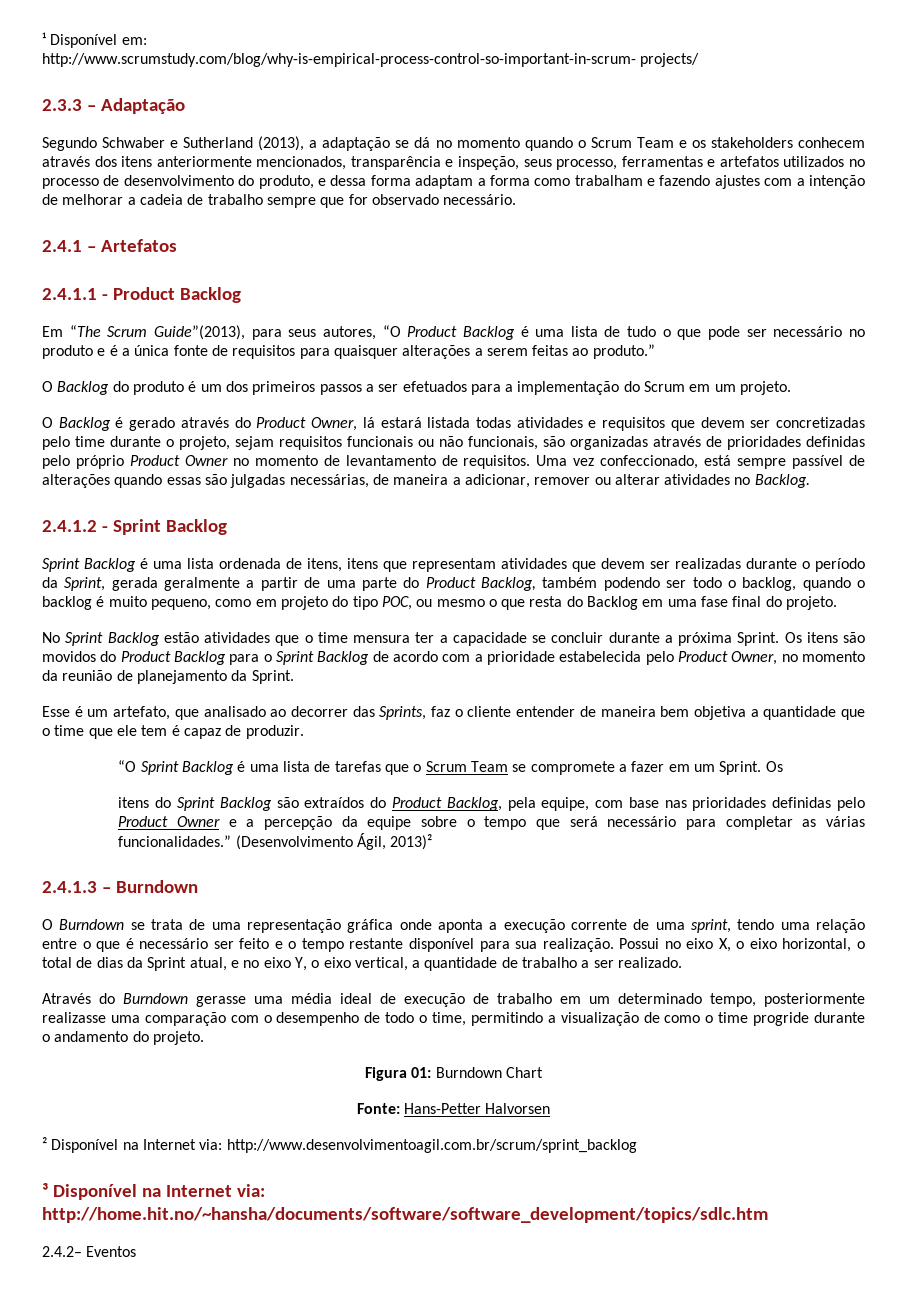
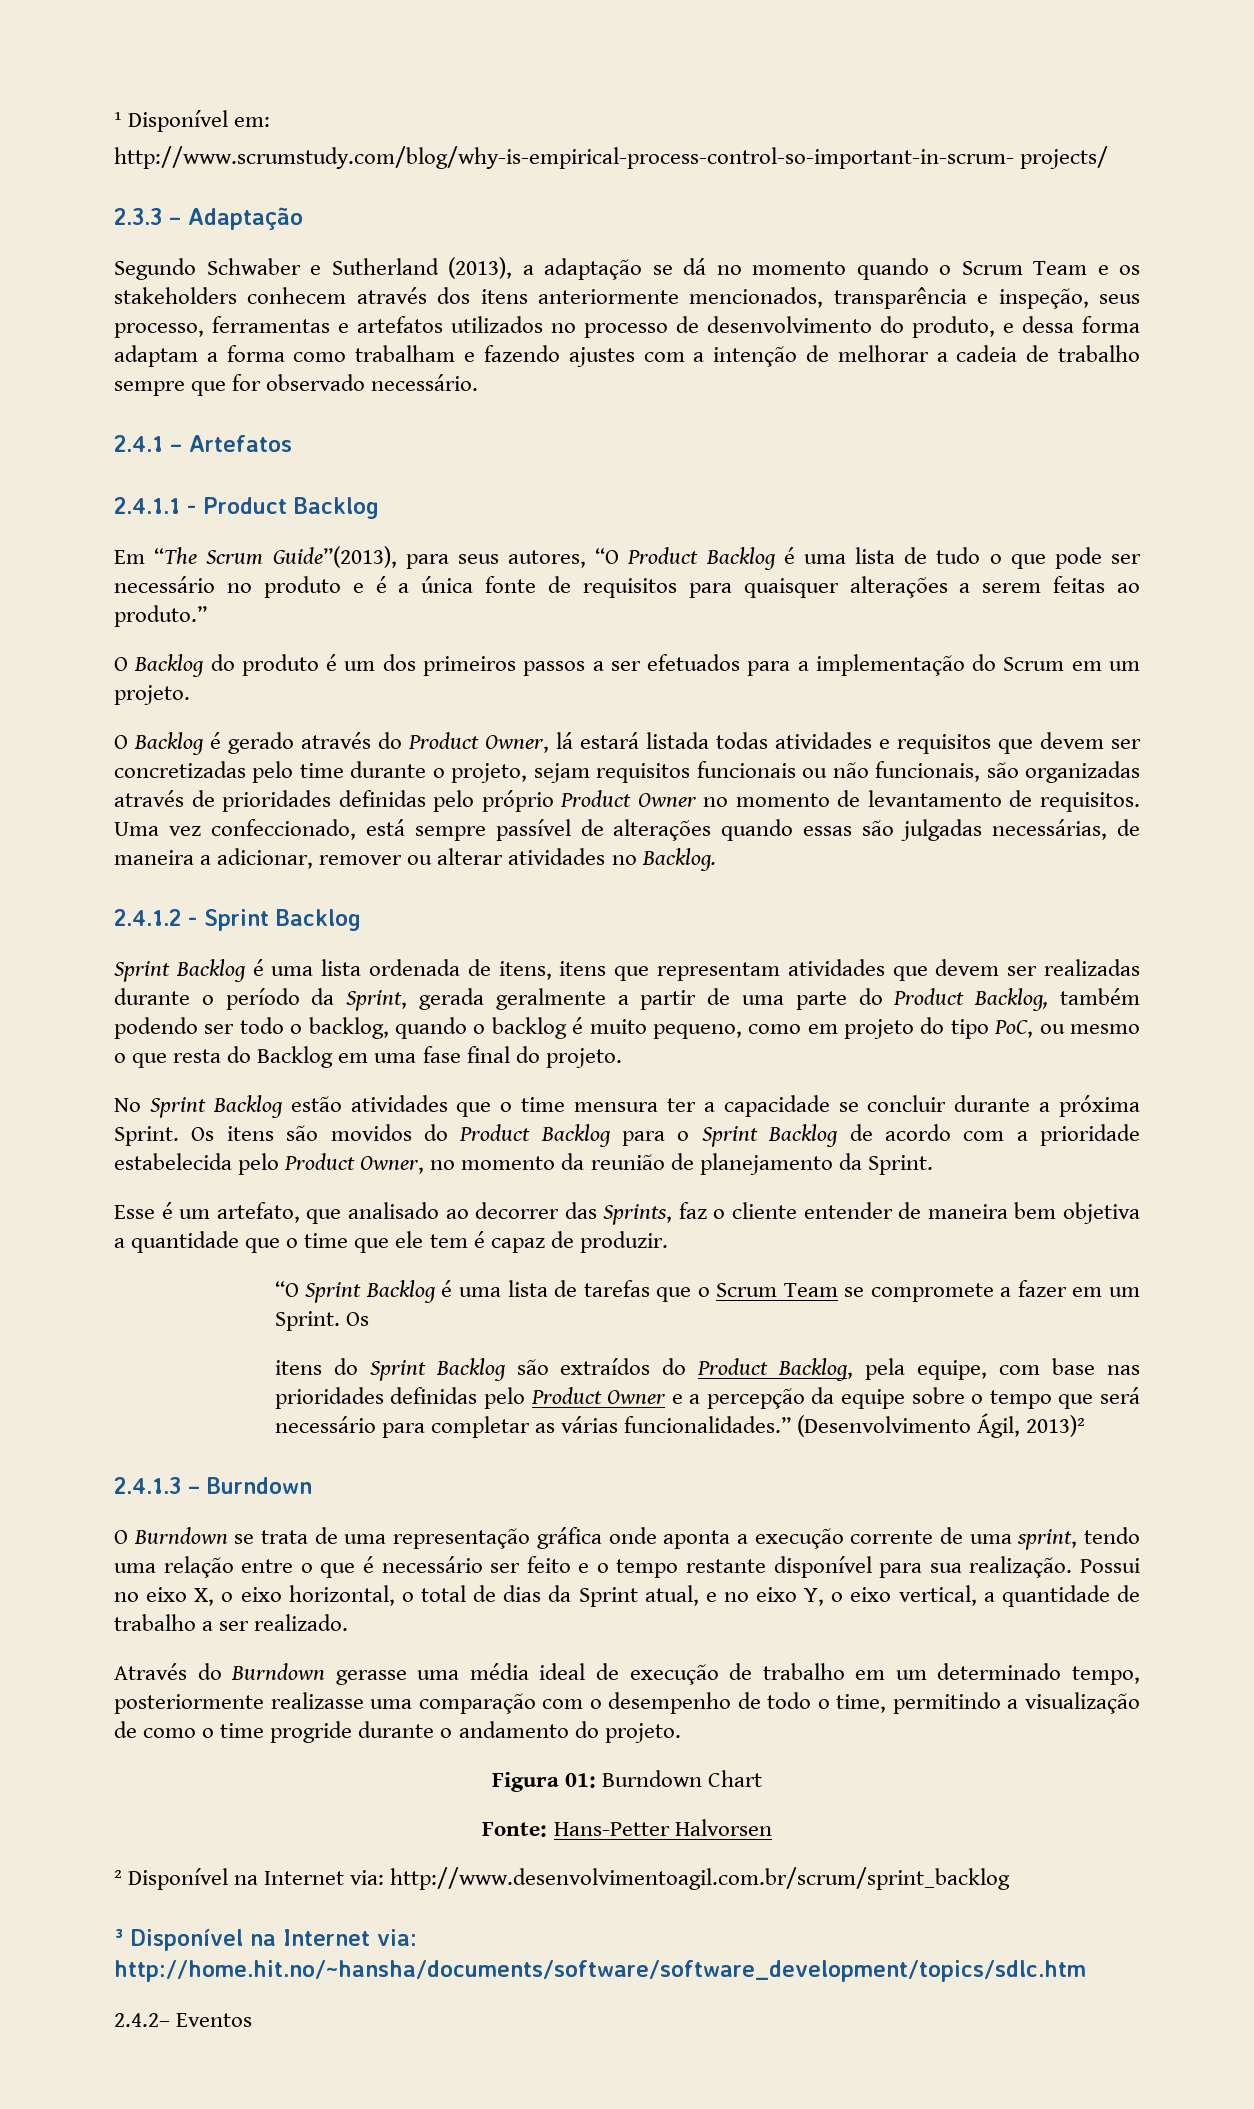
[381,596,412,610] POC, -> [994,1020,1034,1038] PoC,

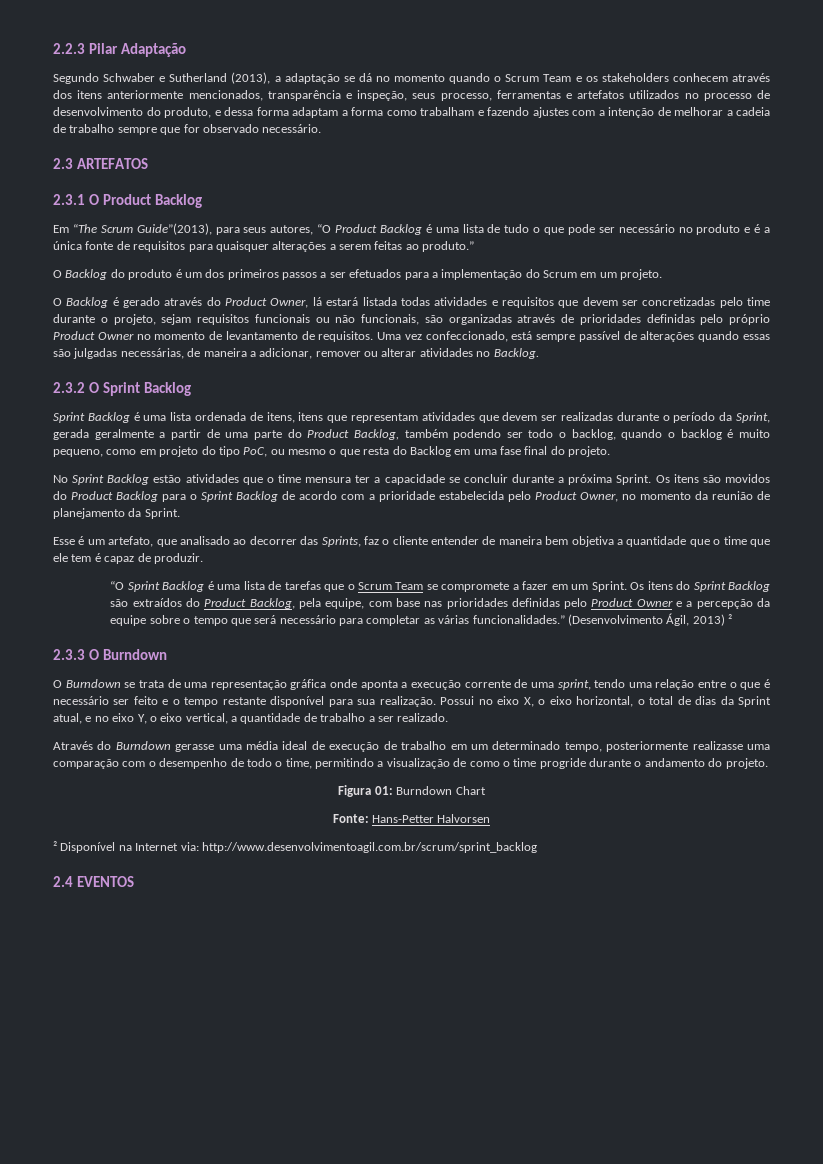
[114,110,271,132] [114,146,1109,169] [114,208,181,225] ¹ Disponível em: // http://www.scrumstudy.com/blog/why-is-empirical-process-control-so-important-in-scrum- projects/ // 2.3.3 – -> [53,43,118,54] 2.2.3 Pilar
[114,435,292,452] [114,497,196,514] 2.4.1 – Artefatos // 2.4.1.1 - -> [53,158,148,169] [53,194,99,205] 2.3 ARTEFATOS // 2.3.1 O
[114,909,197,926] 2.4.1.2 - -> [53,382,99,393] 2.3.2 O
(369, 1319) // -> (645, 586) none
[1026,1415,1086,1437] [114,1477,200,1494] 2013)² // 2.4.1.3 – -> [692,614,733,626] [53,649,99,660] 2013) ² // 2.3.3 O
[114,1928,417,1951] [114,1960,1086,1982] [114,2013,253,2027] ³ Disponível na Internet via: http://home.hit.no/~hansha/documents/software/software_development/topics/sdlc.htm // 2.4.2– Eventos -> [53,876,134,887] 2.4 EVENTOS

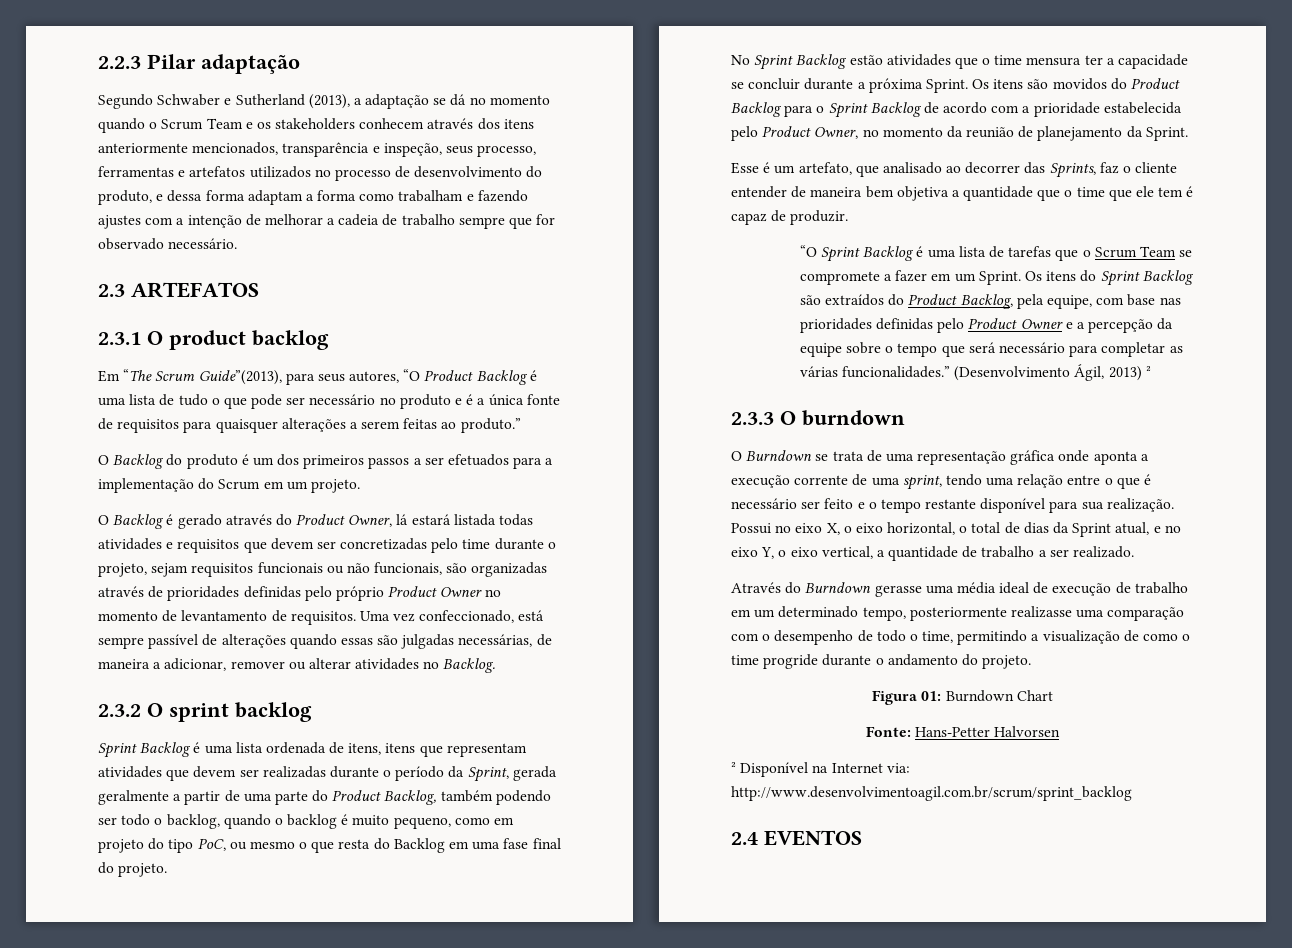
[120,43,186,57] Adaptação -> [201,54,300,74] adaptação
[102,194,202,208] Product Backlog -> [169,330,329,350] product backlog
[102,382,191,396] Sprint Backlog -> [169,702,312,722] sprint backlog
[102,649,167,660] Burndown -> [802,410,905,426] burndown

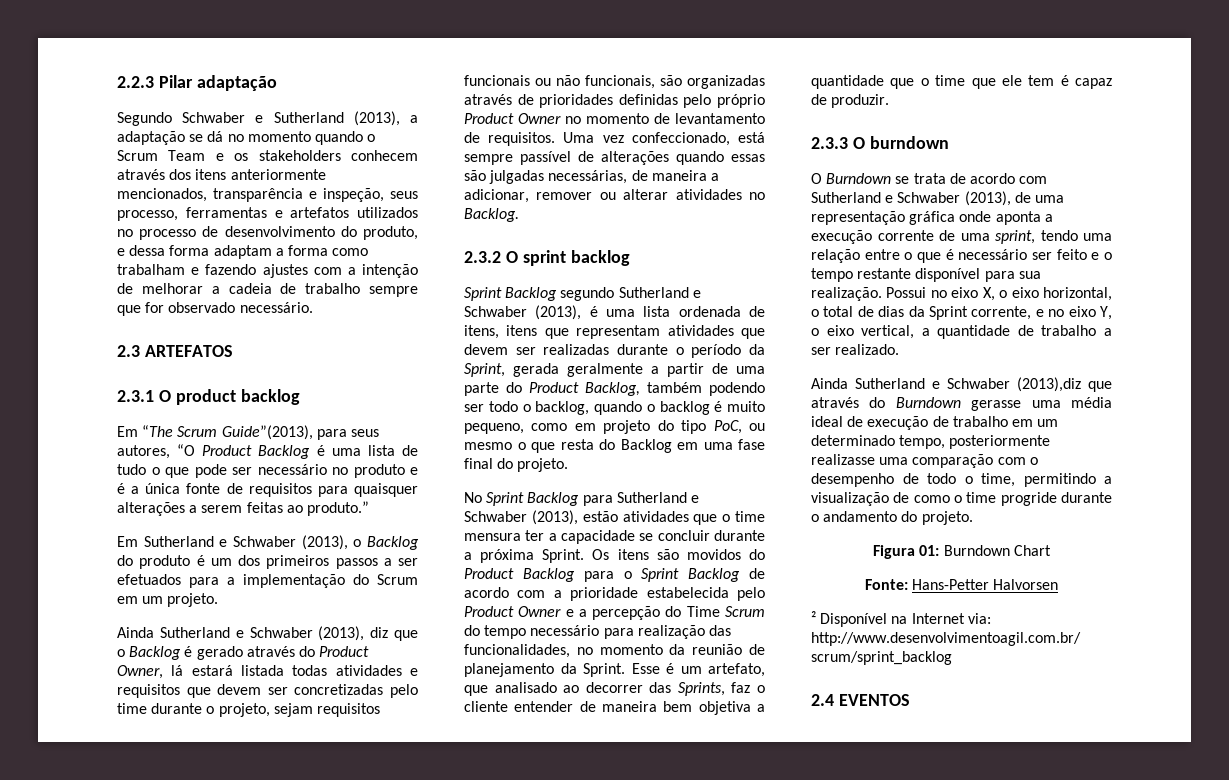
[98,455,109,465] O -> [117,535,362,550] Em Sutherland e Schwaber (2013), o
[98,515,109,525] O -> [117,626,418,641] [117,649,125,657] Ainda Sutherland e Schwaber (2013), diz que o
(191, 749) none -> [560,287,701,301] [464,305,582,320] segundo Sutherland e Schwaber (2013),
(847, 61) none -> [582,492,699,506] [464,510,578,525] para Sutherland e Schwaber (2013),
[814,127,859,139] Owner, -> [518,606,765,620] [464,625,731,639] [464,644,570,658] Owner e a percepção do Time Scrum do tempo necessário para realização das funcionalidades,
(1188, 134) // -> (625, 670) none
[799,245,1193,262] [799,270,1193,286] [799,294,1181,309] [799,318,1174,333] [799,342,1183,357] [799,364,1151,381] // “O Sprint Backlog é uma lista de tarefas que o Scrum Team se compromete a fazer em um Sprint. Os itens do Sprint Backlog são extraídos do Product Backlog, pela equipe, com base nas prioridades definidas pelo Product Owner e a percepção da equipe sobre o tempo que será necessário para completar as várias funcionalidades.” (Desenvolvimento Ágil, 2013) ² -> (890, 101) none
(882, 456) none -> [969,173,1048,184] [811,191,1031,206] acordo com Sutherland e Schwaber (2013), de
[1115,522,1150,535] atual, -> [971,306,1032,320] corrente,
[731,582,781,593] Através -> [811,377,1112,392] [811,397,859,408] Ainda Sutherland e Schwaber (2013),diz que através

